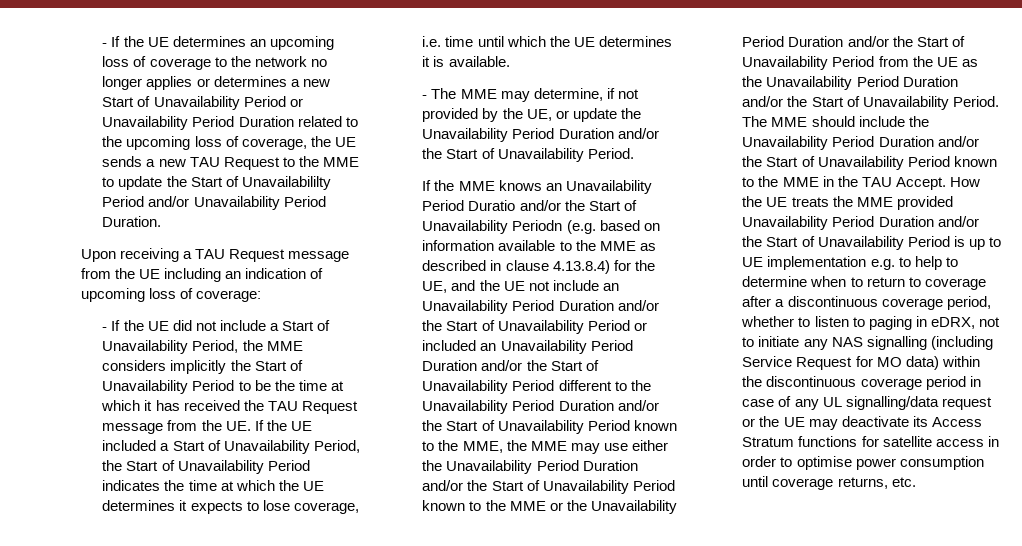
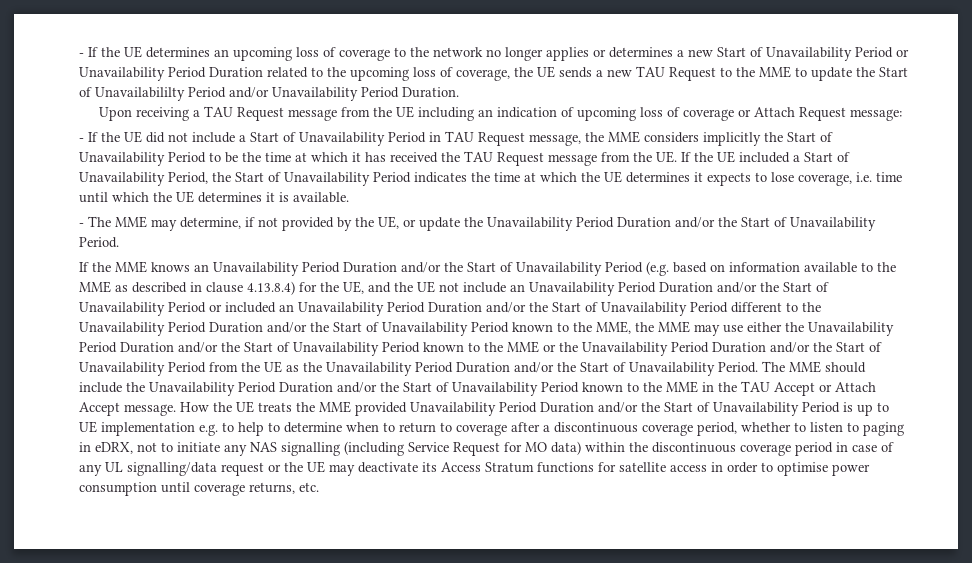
[196,290,262,302] coverage: -> [682,107,902,121] coverage or Attach Request message:
[192,340,239,353] Period, -> [388,131,582,146] Period in TAU Request message,
[468,200,637,211] [422,220,563,234] Duratio and/or the Start of Unavailability Periodn -> [343,262,644,276] Duration and/or the Start of Unavailability Period
[895,177,946,190] Accept. -> [774,382,877,396] [79,402,177,416] Accept or Attach Accept message.

